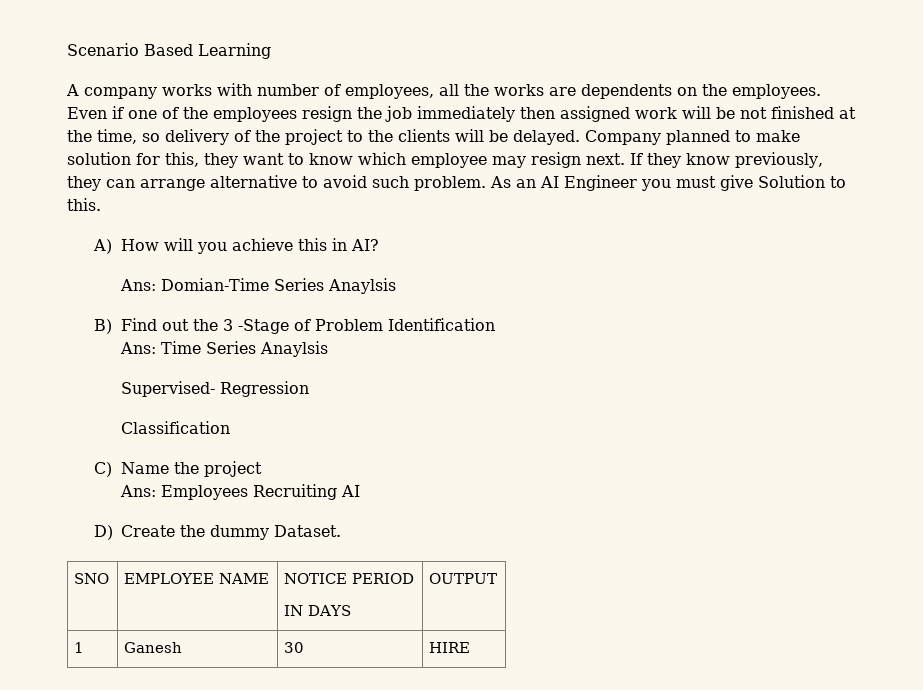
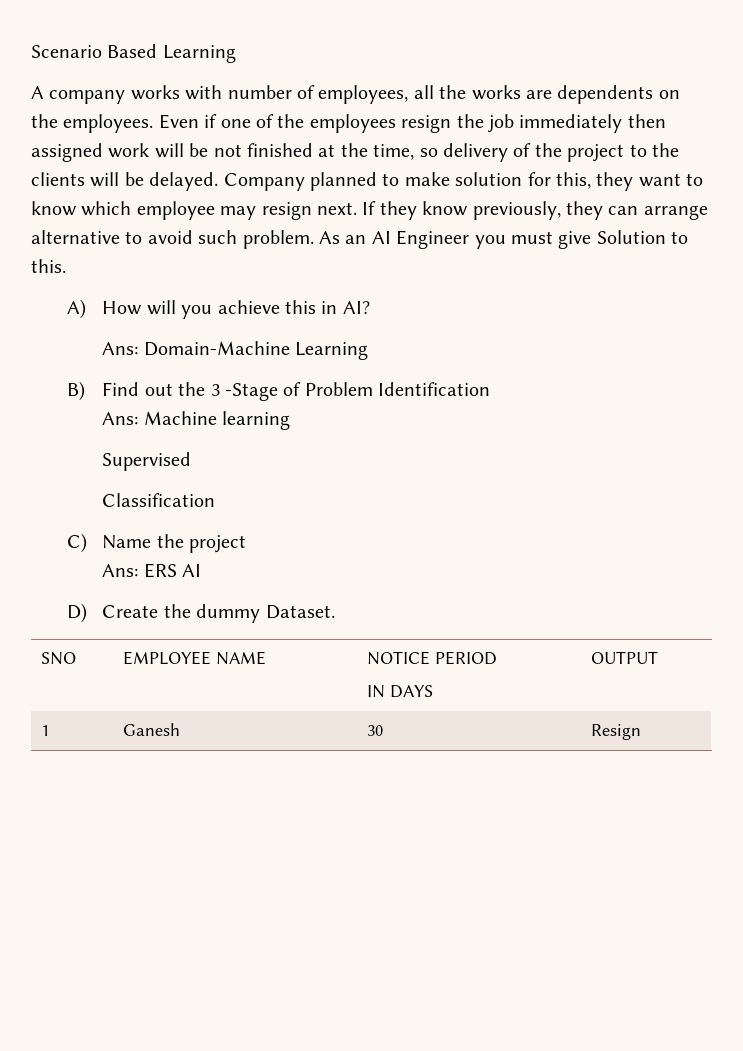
[160,278,396,294] Domian-Time Series Anaylsis -> [143,341,369,360] Domain-Machine Learning
[160,341,328,357] [120,381,309,397] Time Series Anaylsis // Supervised- Regression -> [143,411,291,430] [102,452,192,471] Machine learning // Supervised
[160,484,337,500] Employees Recruiting -> [143,563,177,578] ERS
[429,642,471,653] HIRE -> [591,724,642,740] Resign

